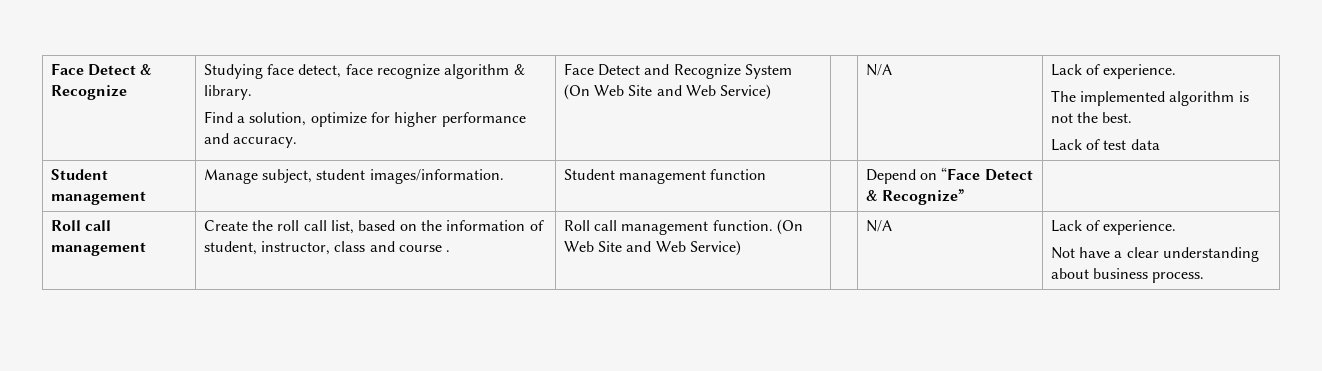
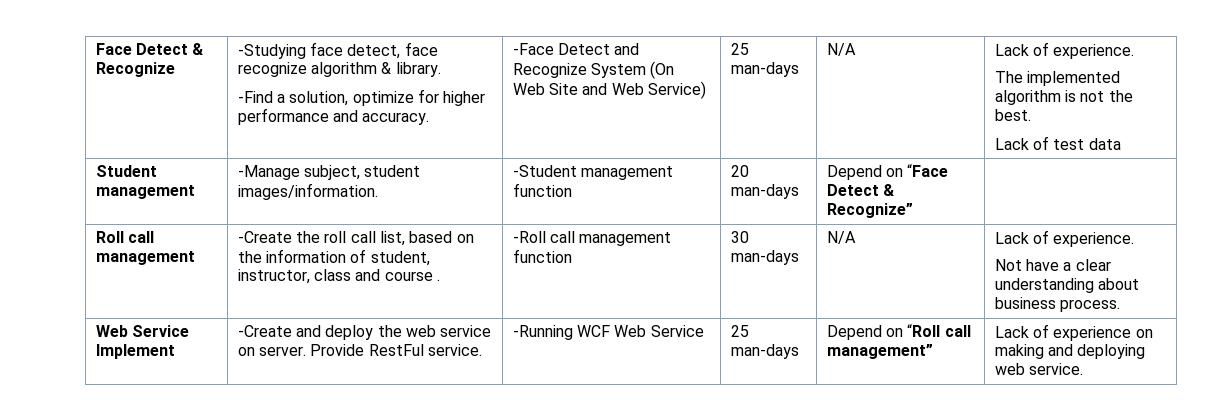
[203,64,263,79] Studying -> [237,44,306,59] -Studying
[203,111,233,123] Find -> [237,91,273,103] -Find
[563,63,594,75] Face -> [512,43,554,55] -Face
(772, 92) none -> [730,43,749,55] [730,62,799,77] 25 man-days
[203,169,258,184] Manage -> [237,165,300,180] -Manage
[563,169,767,184] Student management function | -> [512,165,673,180] [512,183,572,197] [730,165,749,177] [730,184,799,199] -Student management function | 20 man-days
[203,220,248,231] Create -> [237,231,292,243] -Create
[563,219,804,235] [563,240,742,256] Roll call management function. (On Web Site and Web Service) | -> [512,231,672,246] [512,249,572,263] [730,231,749,243] [730,250,799,265] -Roll call management function | 30 man-days
(1205, 277) none -> [95,325,189,337] [95,344,175,359] [237,325,492,340] [237,344,482,356] [512,325,704,340] [730,325,749,337] [730,344,799,359] [826,324,971,340] [826,344,933,359] [994,324,1153,341] [994,344,1146,359] [994,363,1083,375] // Web Service Implement | -Create and deploy the web service on server. Provide RestFul service. | -Running WCF Web Service | 25 man-days | Depend on “Roll call management” | Lack of experience on making and deploying web service.

